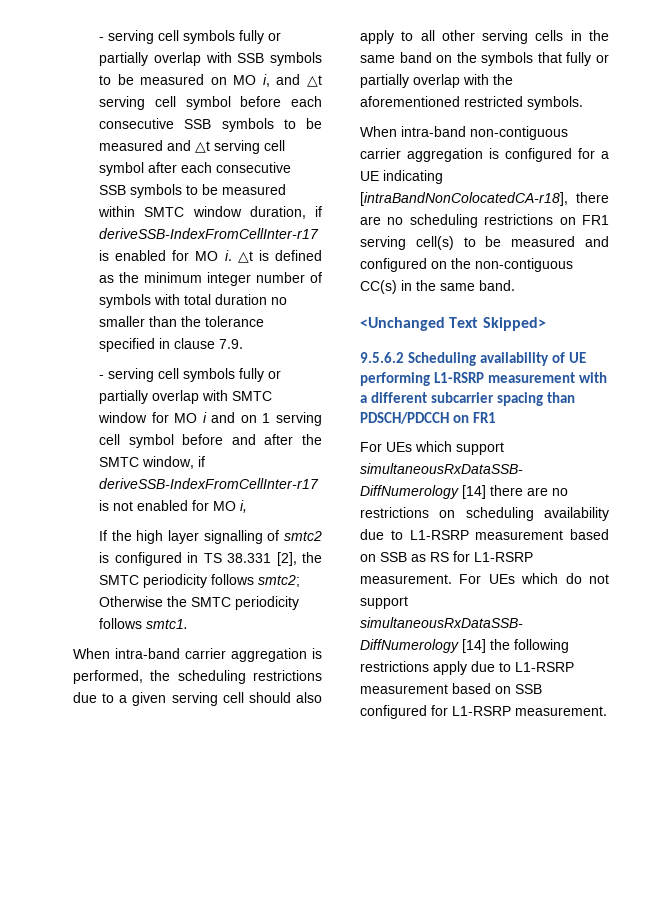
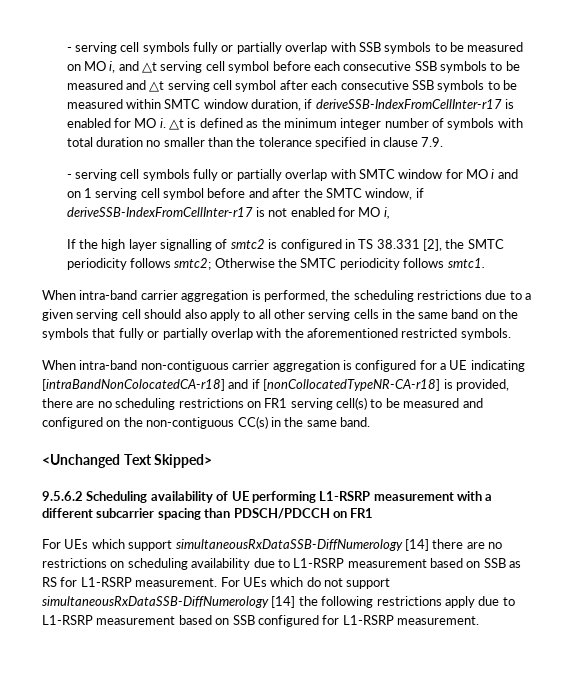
[360,192,568,206] [intraBandNonColocatedCA-r18], -> [42,379,509,391] [intraBandNonColocatedCA-r18] and if [nonCollocatedTypeNR-CA-r18] is provided,

